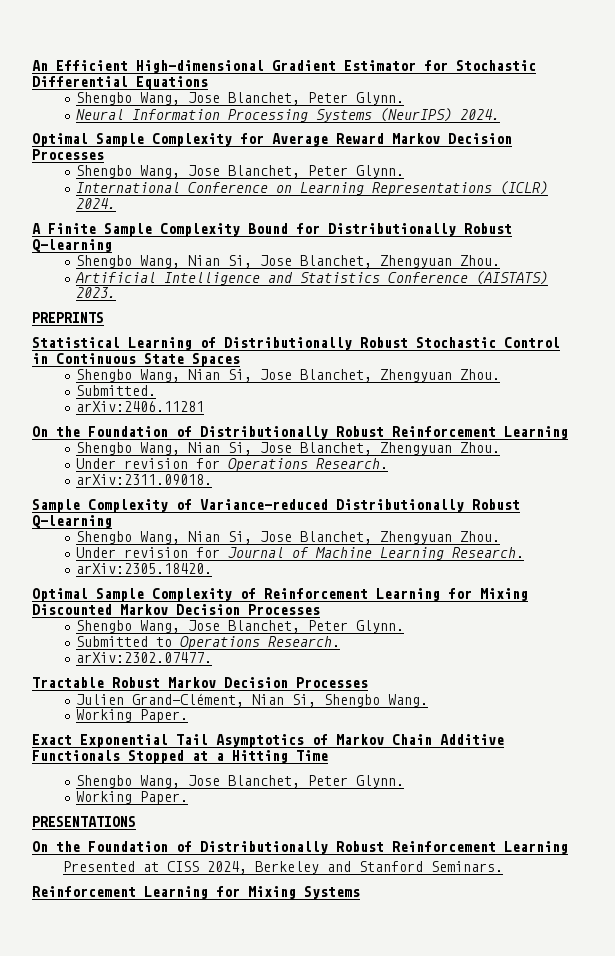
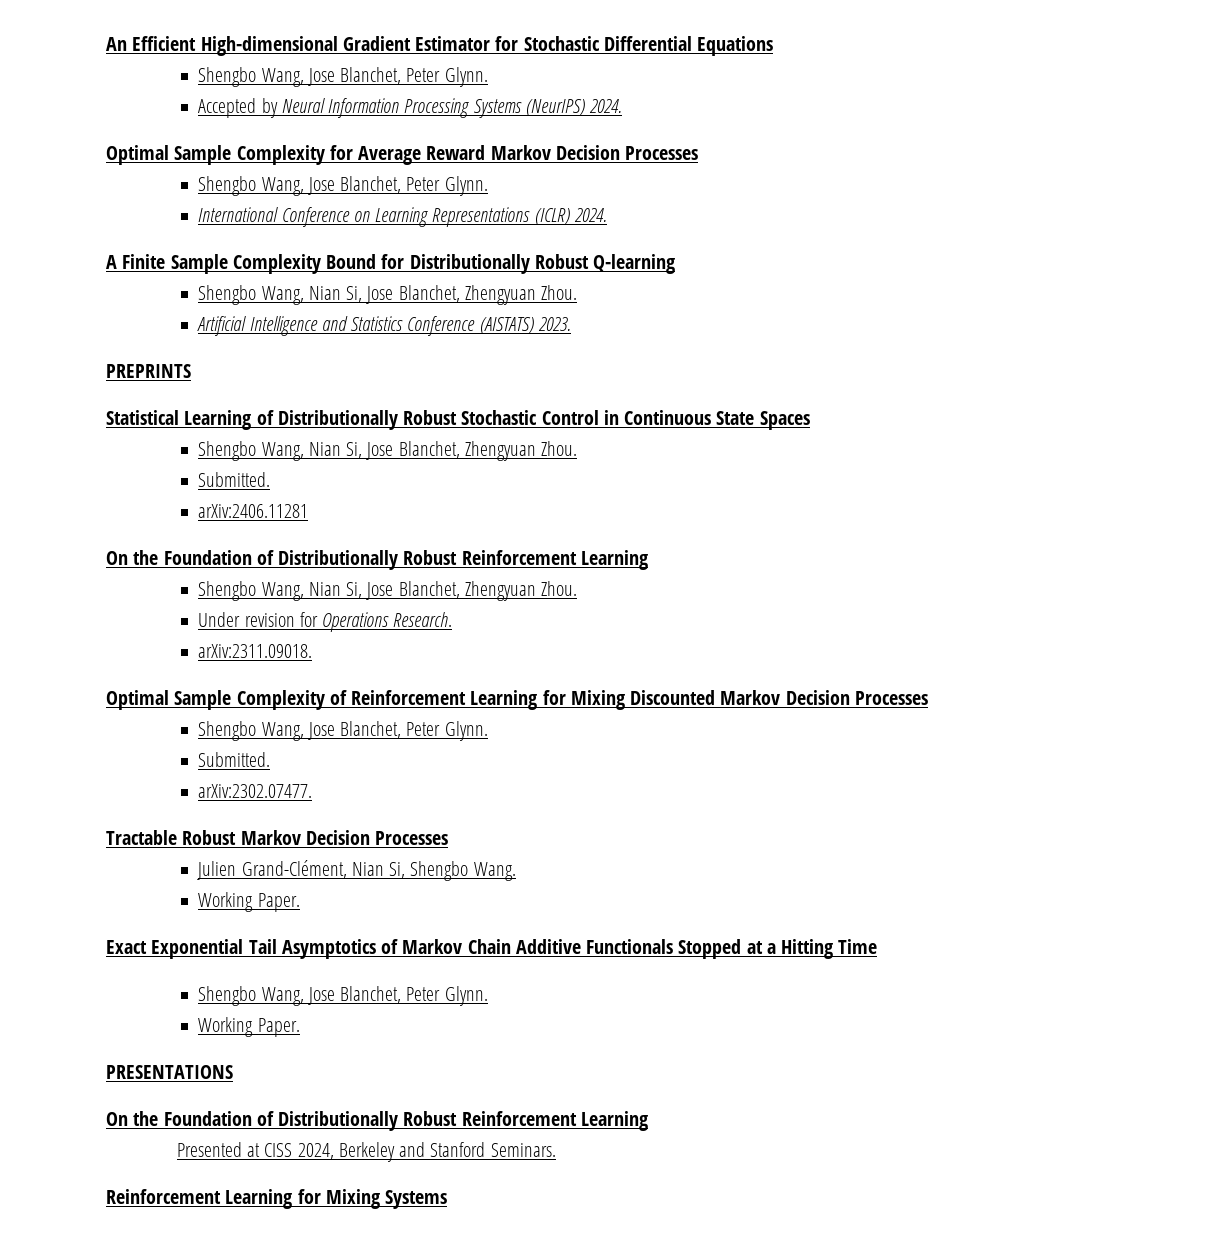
(404, 98) none -> [198,98,278,118] Accepted by
[32,499,520,513] [32,515,112,528] [75,531,500,544] [75,547,524,560] [75,563,212,574] // Sample Complexity of Variance-reduced Distributionally Robust Q-learning // Shengbo Wang, Nian Si, Jose Blanchet, Zhengyuan Zhou. // Under revision for Journal of Machine Learning Research. // arXiv:2305.18420. -> (313, 651) none
[75,636,340,650] Submitted to Operations Research. -> [198,752,271,767] Submitted.

